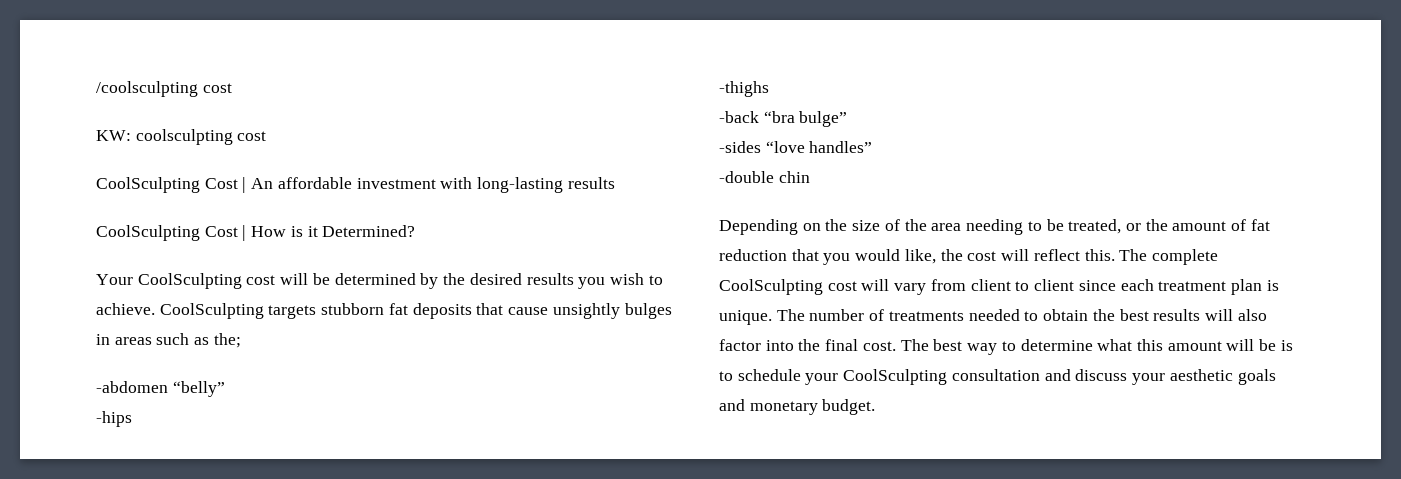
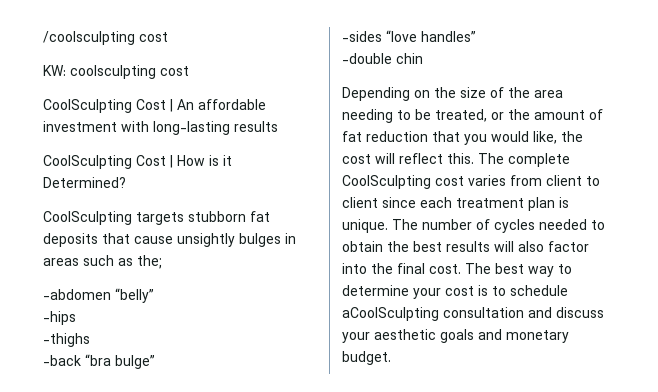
[96,273,663,289] [96,303,155,315] Your CoolSculpting cost will be determined by the desired results you wish to achieve. -> (126, 182) none
[861,279,927,295] will vary -> [468,175,506,186] varies
[888,311,964,321] treatments -> [494,219,535,233] cycles
[1097,339,1277,351] what this amount will be -> [413,286,474,299] your cost
[805,369,948,385] your CoolSculpting -> [342,307,439,321] aCoolSculpting

